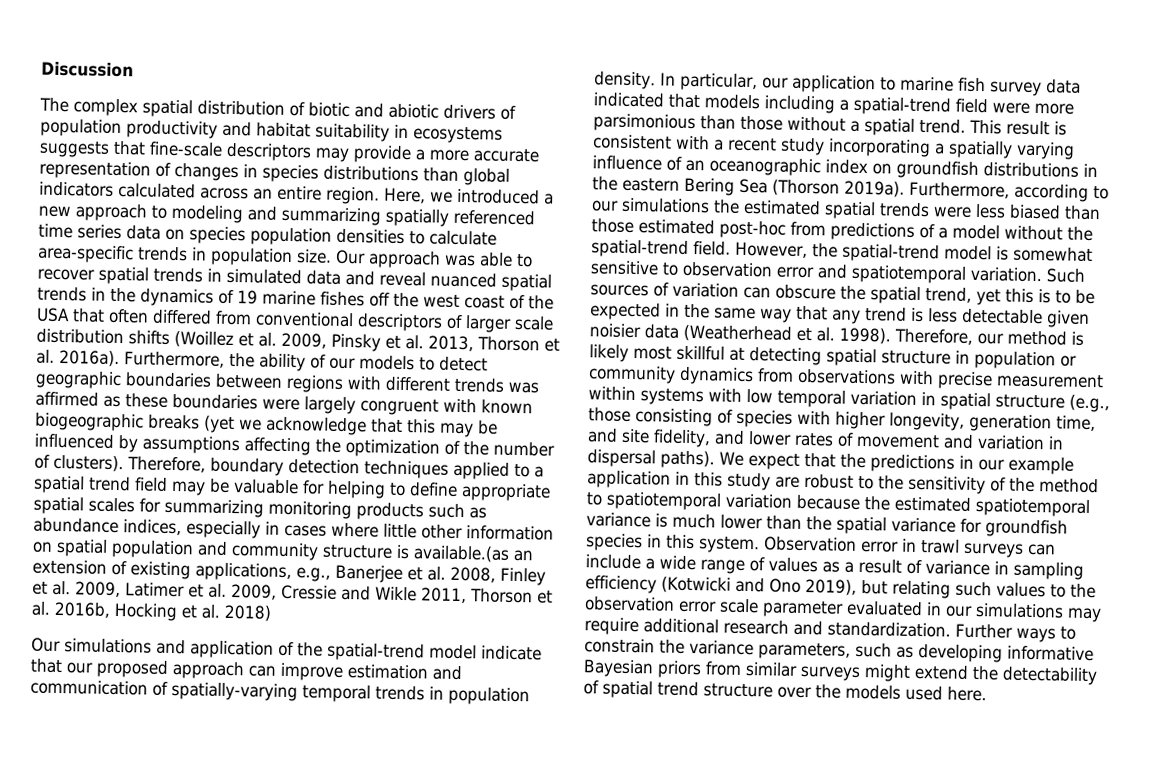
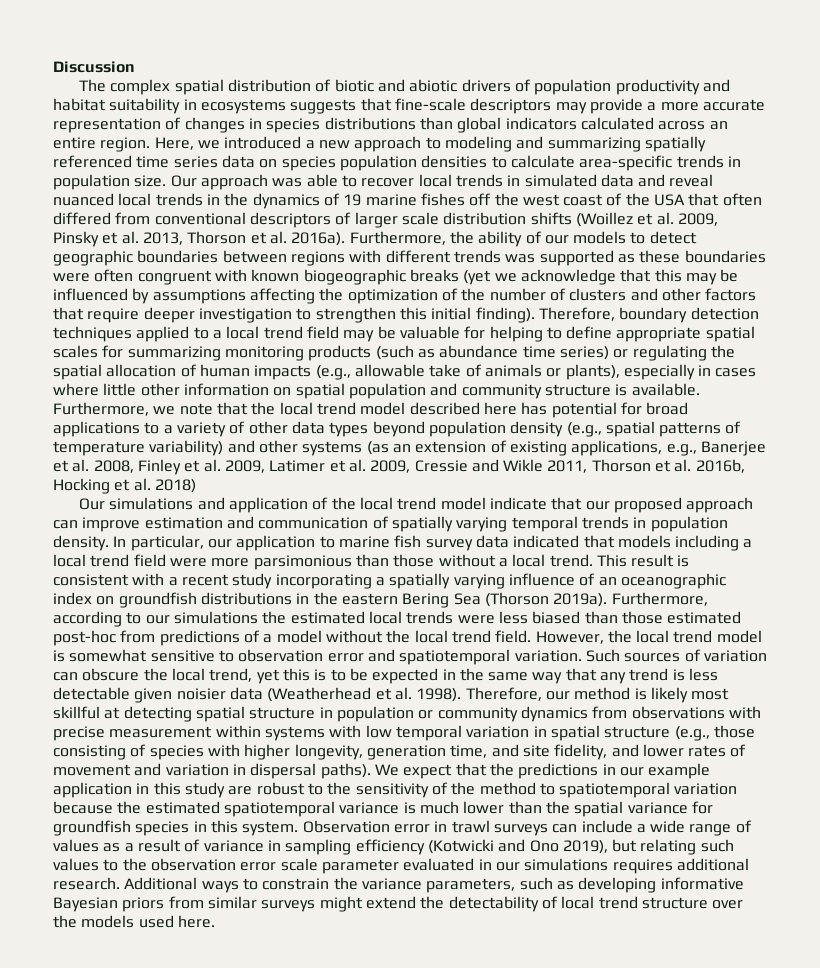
[98,266,149,285] spatial -> [418,174,452,187] local
[501,273,552,292] spatial -> [118,193,152,206] local
[35,391,99,407] affirmed -> [539,250,614,266] supported
[304,396,356,415] largely -> [94,269,134,282] often
[53,454,124,473] clusters). -> [569,288,757,301] [53,307,535,323] clusters and other factors that require deeper investigation to strengthen this initial finding).
[33,475,85,494] spatial -> [226,326,260,339] local
[428,503,465,519] such -> [375,345,414,360] (such
[123,519,182,536] indices, -> [522,345,735,361] [53,364,620,380] time series) or regulating the spatial allocation of human impacts (e.g., allowable take of animals or plants),
[413,545,510,563] available.(as -> [631,383,700,396] [53,402,689,418] [53,421,742,437] [53,440,389,456] available. Furthermore, we note that the local trend model described here has potential for broad applications to a variety of other data types beyond population density (e.g., spatial patterns of temperature variability) and other systems (as
[327,642,425,662] spatial-trend -> [360,497,437,510] local trend
[171,681,298,702] spatially-varying -> [391,516,508,532] spatially varying
[853,96,951,116] spatial-trend -> [53,554,130,567] local trend
[864,117,915,136] spatial -> [512,554,546,567] local
[824,201,876,220] spatial -> [368,611,402,624] local
[591,239,689,258] spatial-trend -> [414,630,491,643] local trend
[842,243,940,263] spatial-trend -> [636,630,713,643] local trend
[870,286,921,304] spatial -> [171,668,205,681] local
[1067,607,1102,623] [584,617,1013,639] may require additional research and standardization. Further -> [612,858,749,874] [53,877,198,890] requires additional research. Additional
[602,680,653,699] spatial -> [561,896,595,909] local

